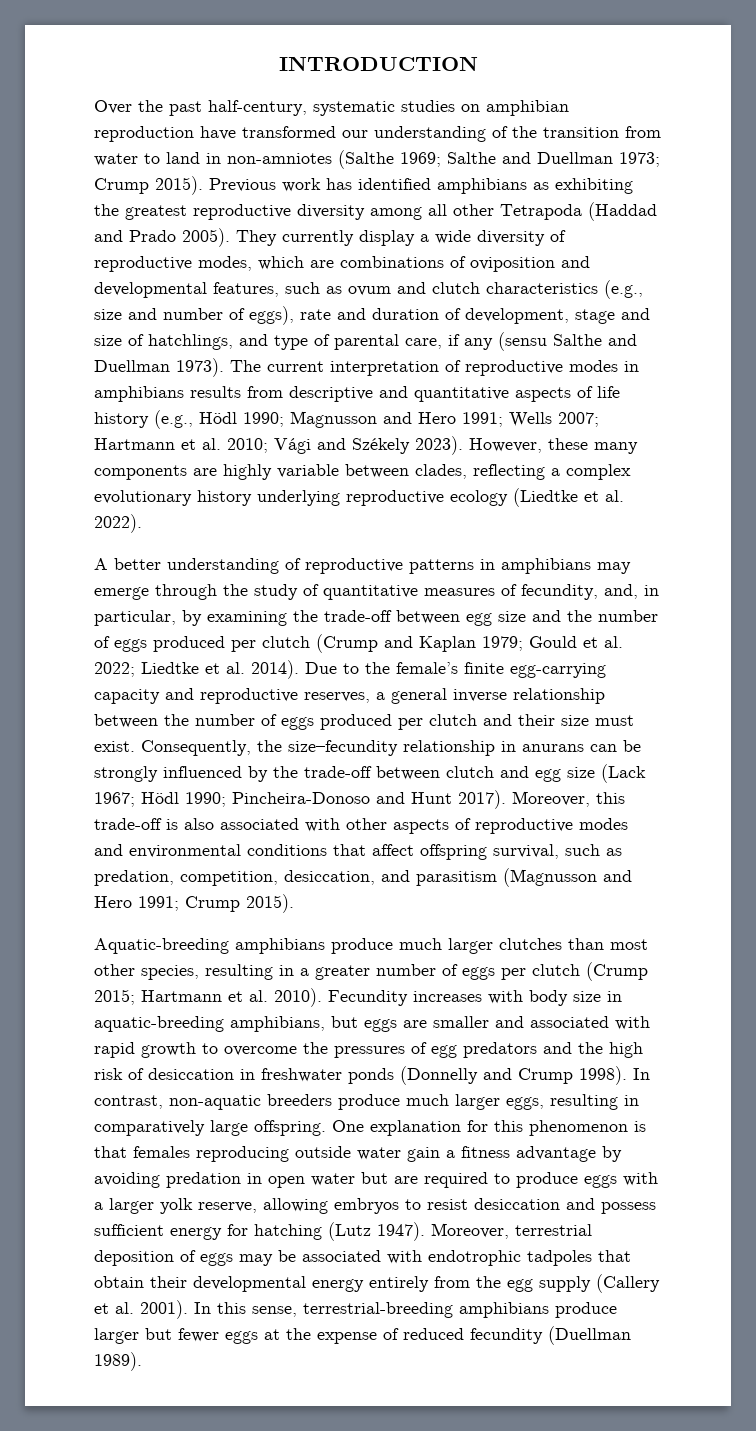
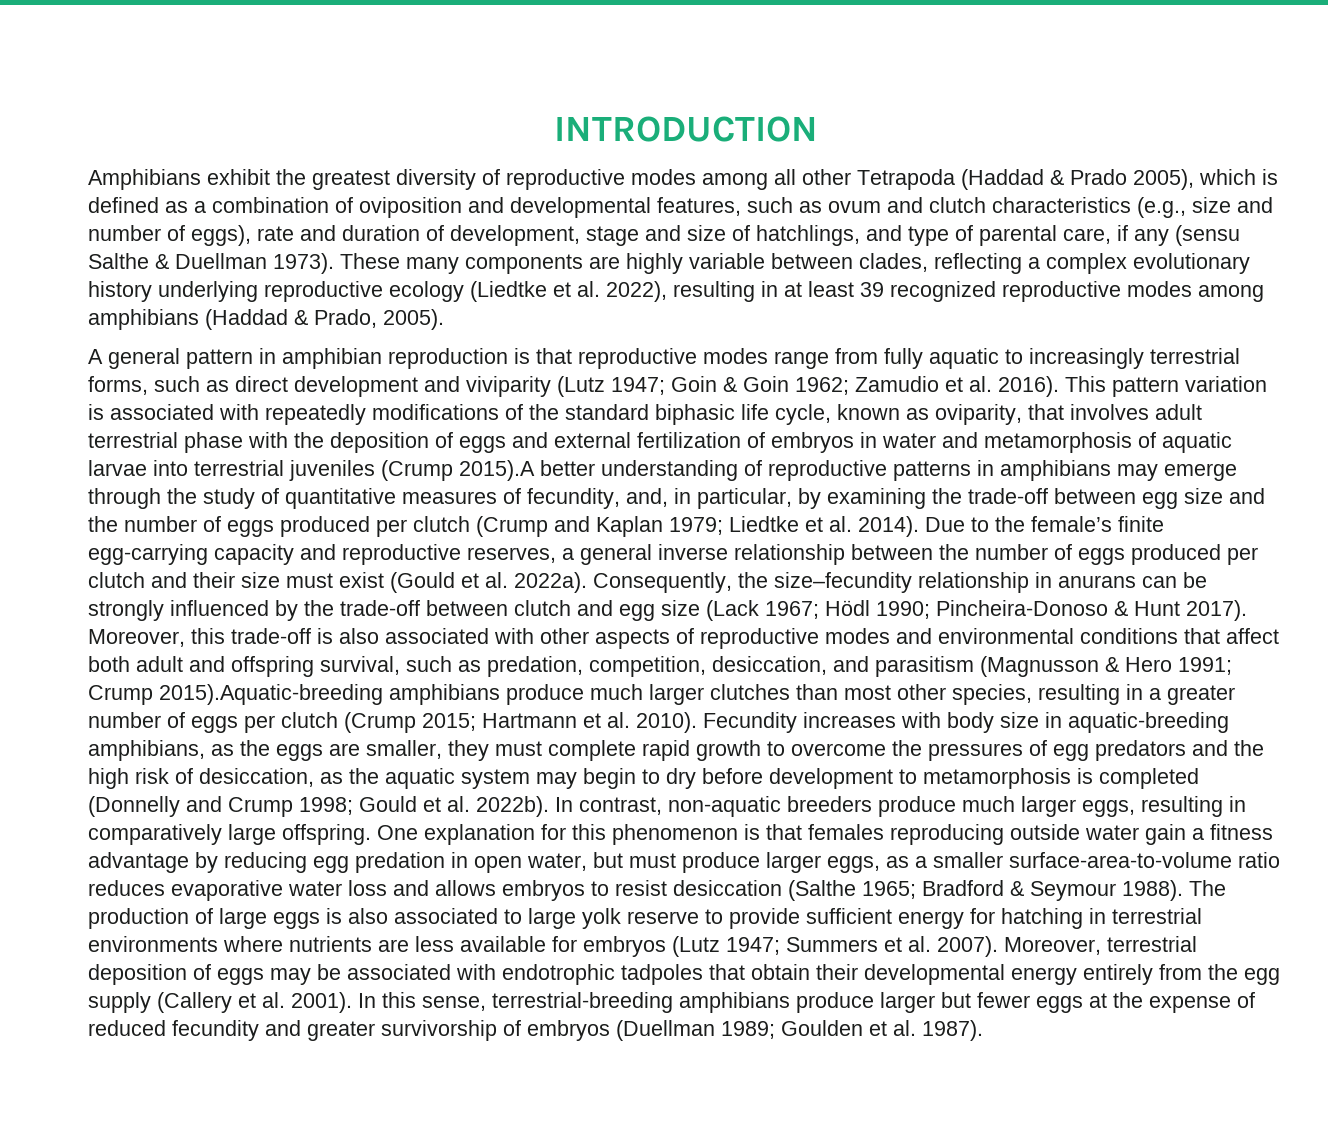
[94,100,569,116] [94,126,661,142] [94,150,660,169] [94,176,633,195] [94,204,365,220] Over the past half-century, systematic studies on amphibian reproduction have transformed our understanding of the transition from water to land in non-amniotes (Salthe 1969; Salthe and Duellman 1973; Crump 2015). Previous work has identified amphibians as exhibiting the greatest reproductive diversity -> [88,169,696,190] Amphibians exhibit the greatest diversity of reproductive modes
[94,228,566,247] [94,256,444,272] and Prado 2005). They currently display a wide diversity of reproductive modes, which are combinations -> [1050,169,1278,190] [88,197,329,213] & Prado 2005), which is defined as a combination
[608,334,637,346] and -> [155,254,169,269] &
[230,360,639,376] [94,386,620,402] [94,410,599,429] [94,436,588,455] The current interpretation of reproductive modes in amphibians results from descriptive and quantitative aspects of life history (e.g., Hödl 1990; Magnusson and Hero 1991; Wells 2007; Hartmann et al. 2010; Vági and Székely 2023). However, these -> [340,253,400,269] These
[94,514,142,533] [94,558,108,570] 2022). // A -> [606,281,1264,302] [88,309,444,330] [88,348,1240,369] [88,376,1267,397] [88,404,1202,425] [88,432,1232,453] [88,460,535,481] 2022), resulting in at least 39 recognized reproductive modes among amphibians (Haddad & Prado, 2005). // A general pattern in amphibian reproduction is that reproductive modes range from fully aquatic to increasingly terrestrial forms, such as direct development and viviparity (Lutz 1947; Goin & Goin 1962; Zamudio et al. 2016). This pattern variation is associated with repeatedly modifications of the standard biphasic life cycle, known as oviparity, that involves adult terrestrial phase with the deposition of eggs and external fertilization of embryos in water and metamorphosis of aquatic larvae into terrestrial juveniles (Crump 2015).A
[529,636,623,648] [94,662,135,677] Gould et al. 2022; -> (723, 526) none
[94,741,135,752] exist. -> [339,572,587,593] exist (Gould et al. 2022a).
[376,792,405,804] and -> [1114,601,1128,616] &
(414, 850) none -> [88,656,225,672] both adult and
[603,870,632,882] and -> [1105,657,1119,672] &
[246,894,294,913] [94,938,229,954] 2015). // Aquatic-breeding -> [159,684,383,705] 2015).Aquatic-breeding
[331,1016,650,1032] but eggs are smaller and associated with -> [211,740,636,761] as the eggs are smaller, they must complete
[148,1066,627,1085] desiccation in freshwater ponds (Donnelly and Crump 1998). -> [199,768,1199,789] [88,796,549,817] desiccation, as the aquatic system may begin to dry before development to metamorphosis is completed (Donnelly and Crump 1998; Gould et al. 2022b).
[94,1172,160,1188] avoiding -> [224,852,349,873] reducing egg
[311,1172,658,1188] [94,1198,656,1214] [94,1222,425,1241] water but are required to produce eggs with a larger yolk reserve, allowing embryos to resist desiccation and possess sufficient energy for hatching (Lutz 1947). -> [527,852,1280,873] [88,880,1226,901] [88,908,1202,929] [88,936,998,957] water, but must produce larger eggs, as a smaller surface-area-to-volume ratio reduces evaporative water loss and allows embryos to resist desiccation (Salthe 1965; Bradford & Seymour 1988). The production of large eggs is also associated to large yolk reserve to provide sufficient energy for hatching in terrestrial environments where nutrients are less available for embryos (Lutz 1947; Summers et al. 2007).
[548,1326,631,1345] [94,1352,142,1371] (Duellman 1989). -> [265,1020,983,1041] and greater survivorship of embryos (Duellman 1989; Goulden et al. 1987).

